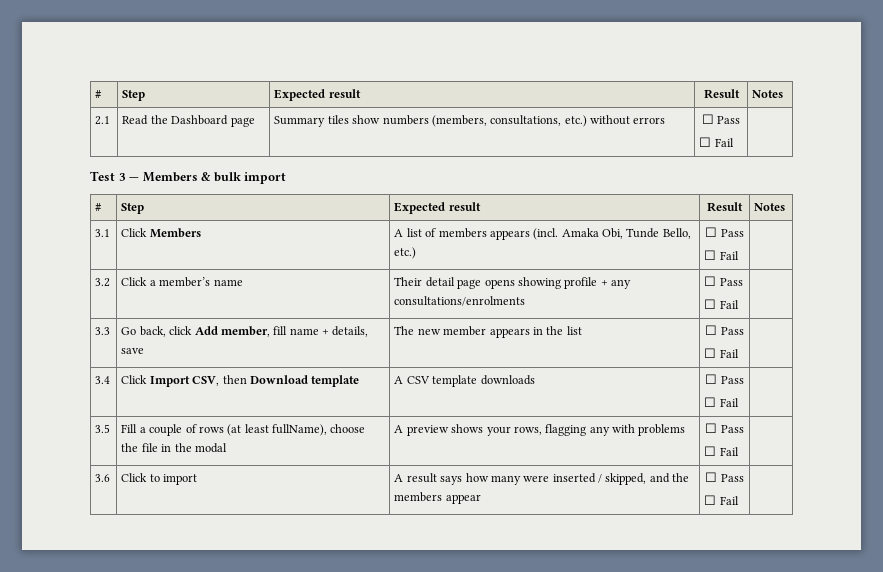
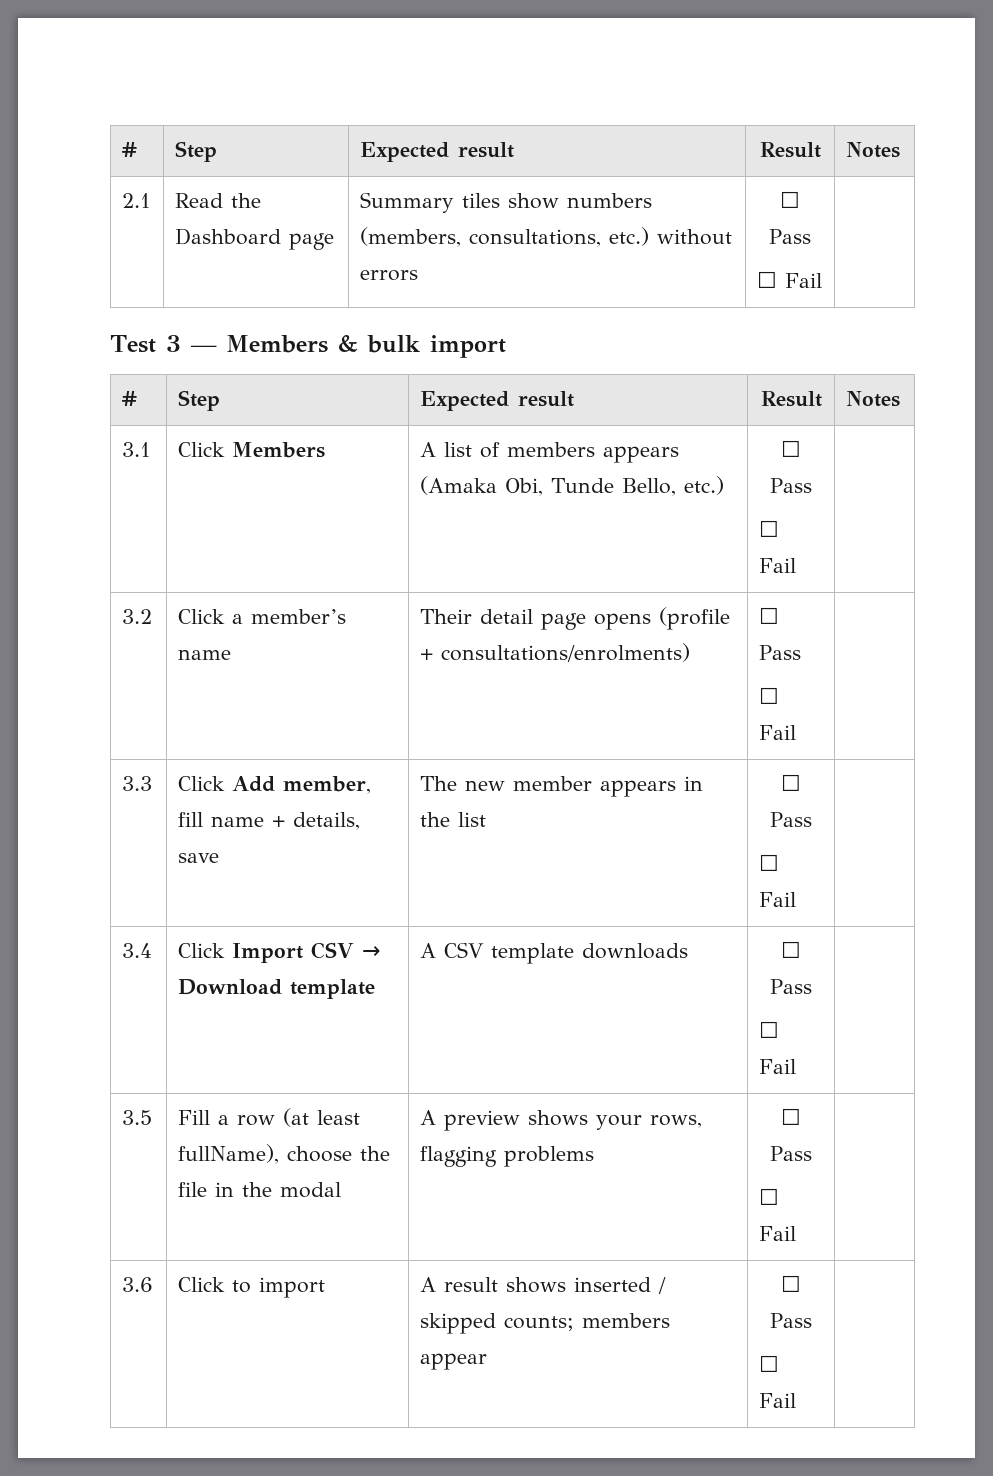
[533,228,599,240] (incl. Amaka -> [420,476,498,495] (Amaka
[517,277,632,289] [394,296,526,306] showing profile + any consultations/enrolments -> [659,607,731,630] [420,643,691,662] (profile + consultations/enrolments)
[121,326,193,337] Go back, click -> [178,776,226,791] Click
[192,375,247,386] CSV, then -> [311,942,381,959] CSV →
[149,424,224,436] couple of rows -> [237,1115,276,1126] row
[589,424,636,436] any with -> (498, 1156) none
[440,473,690,485] says how many were inserted / skipped, and the -> [506,1277,667,1294] [420,1313,575,1334] shows inserted / skipped counts;

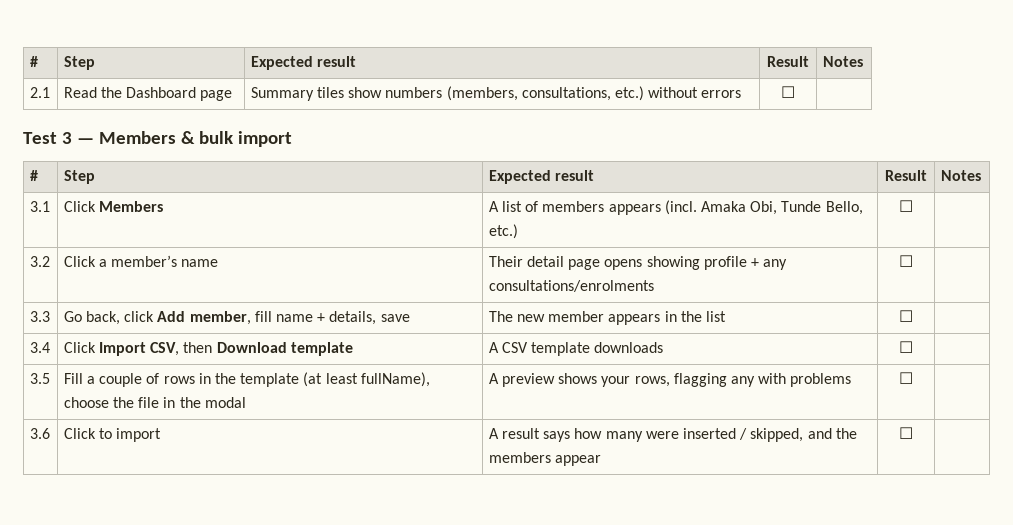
[769,229,812,244] [757,271,823,288] Pass // ☐ Fail -> (795, 92) none
[420,476,498,495] (Amaka -> [664,200,746,215] (incl. Amaka
[770,478,813,493] [759,520,780,537] [759,558,797,573] Pass // ☐ Fail -> (913, 206) none
[659,607,731,630] [420,643,691,662] [759,607,780,624] [759,645,802,660] [759,687,780,704] [759,725,797,740] [122,776,153,791] [178,776,226,791] (profile + consultations/enrolments) | ☐ Pass // ☐ Fail | // 3.3 | Click -> [646,256,788,270] [488,280,654,292] [899,255,913,267] [29,311,50,322] [63,311,155,325] showing profile + any consultations/enrolments | ☐ | // 3.3 | Go back, click
[770,812,813,827] [759,854,780,871] [759,892,797,907] Pass // ☐ Fail -> (913, 316) none
[311,942,381,959] CSV → -> [150,342,213,356] CSV, then
[770,979,813,994] [759,1021,780,1038] [759,1059,797,1074] Pass // ☐ Fail -> (913, 347) none
[237,1115,276,1126] row -> [99,373,300,387] couple of rows in the template
(498, 1156) none -> [730,373,787,387] any with
[770,1146,813,1161] [759,1188,780,1205] [759,1226,797,1241] Pass // ☐ Fail -> (913, 378) none
[506,1277,667,1294] [420,1313,575,1334] shows inserted / skipped counts; -> [543,428,857,442] says how many were inserted / skipped, and the
[770,1313,813,1328] [759,1355,780,1372] [759,1393,797,1408] Pass // ☐ Fail -> (913, 433) none

